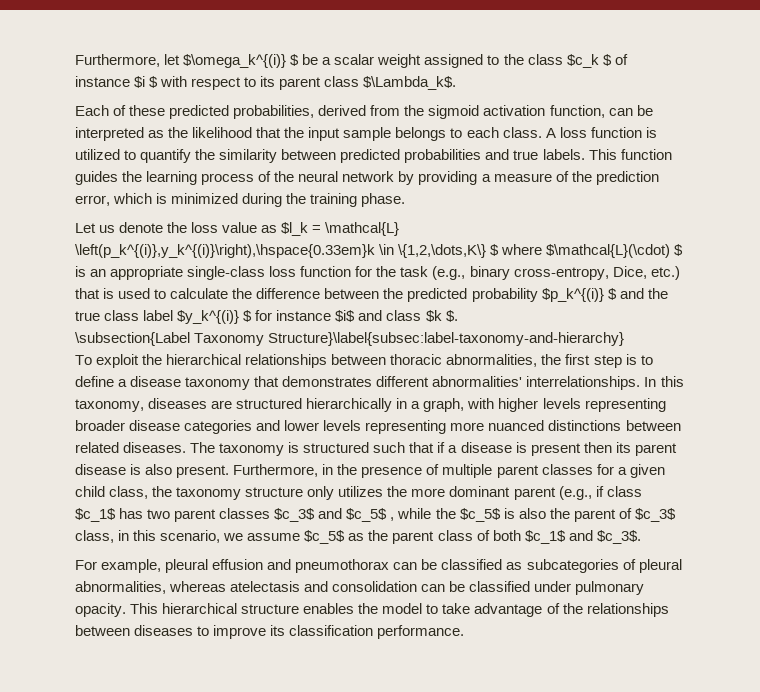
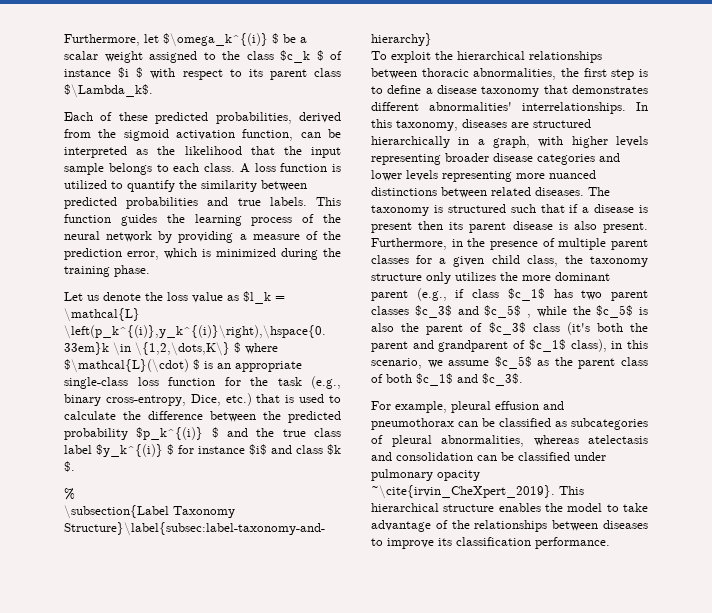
(458, 316) none -> [64,488,75,500] // %
[75,530,114,543] class, -> [532,322,648,335] [371,339,607,352] class (it's both the parent and grandparent of $c_1$ class),
[75,603,126,617] opacity. -> [437,470,480,481] [371,485,555,499] opacity ~\cite{irvin_CheXpert_2019}.

